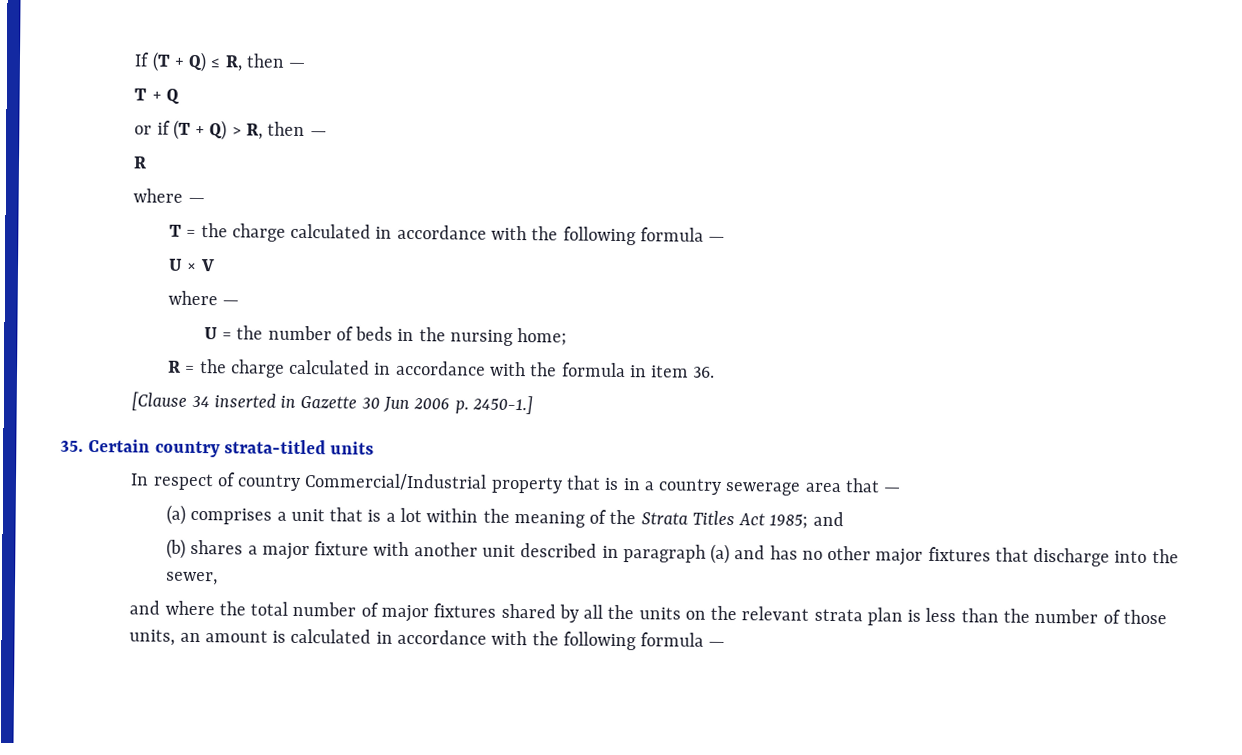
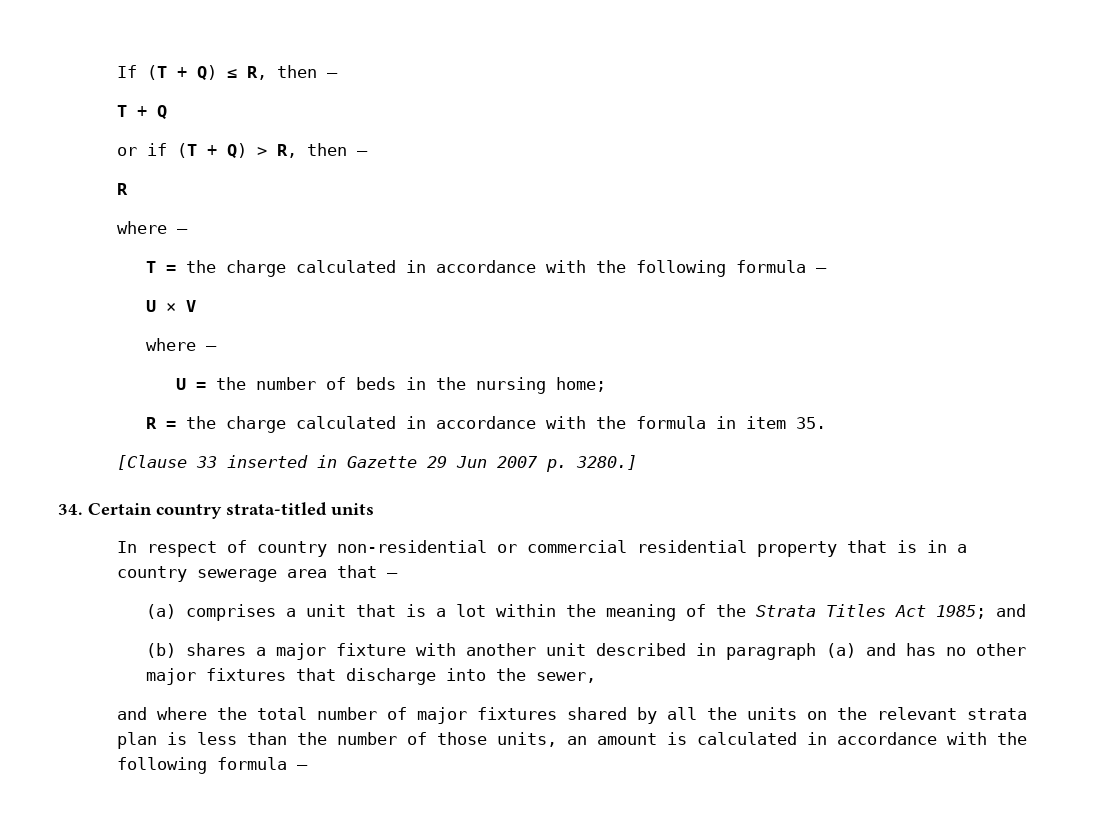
[693,366,716,378] 36. -> [796,417,827,429] 35.
[191,395,210,408] 34 -> [195,456,217,468] 33
[361,395,533,415] [60,440,84,452] 30 Jun 2006 p. 2450-1.] // 35. -> [426,455,637,472] [58,504,83,515] 29 Jun 2007 p. 3280.] // 34.
[304,473,488,491] Commercial/Industrial -> [336,540,747,553] non-residential or commercial residential

